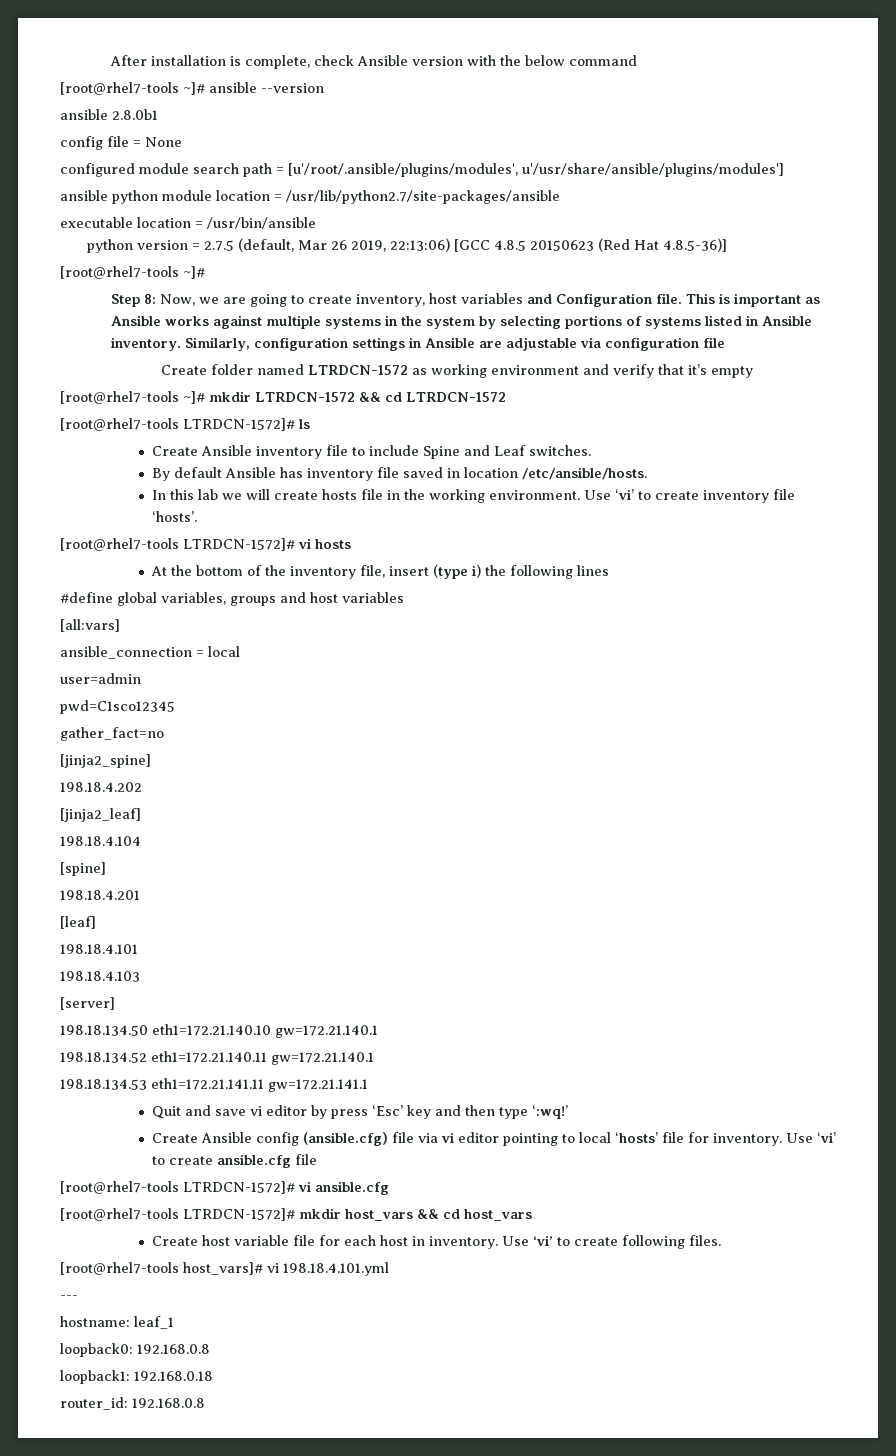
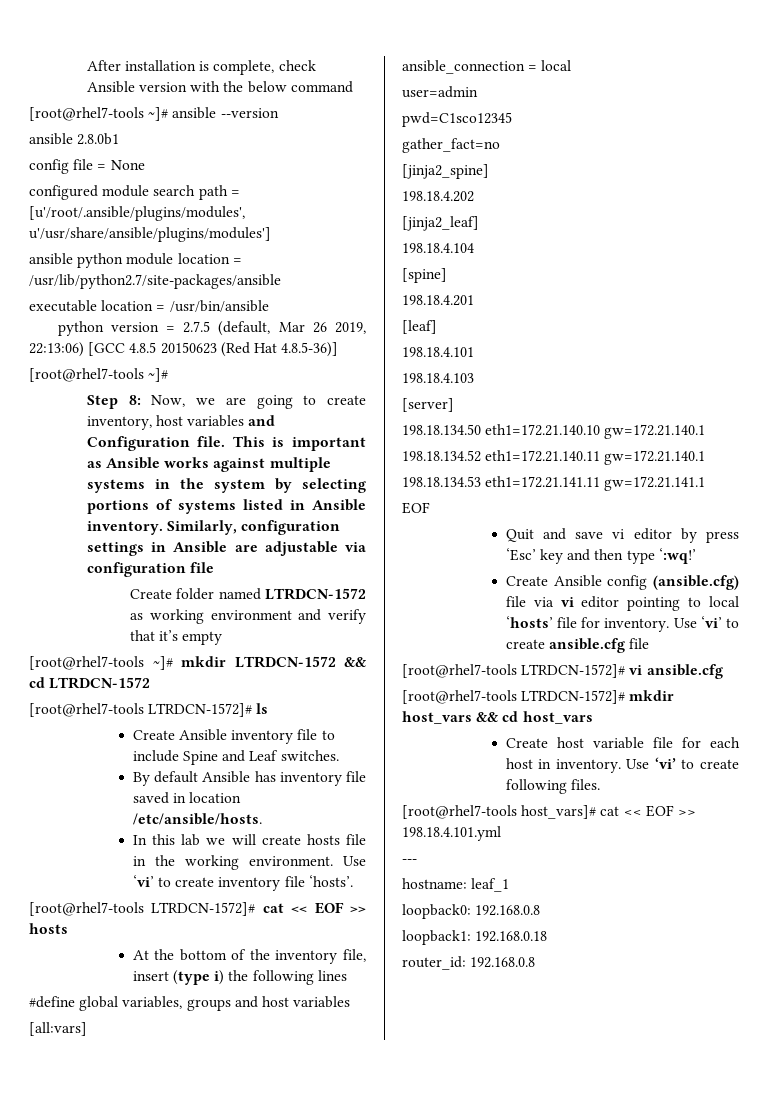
[297,538,311,549] vi -> [262,902,366,914] cat << EOF >>
(368, 1085) none -> [402,502,430,514] // EOF
[267,1263,279,1273] vi -> [600,805,696,817] cat << EOF >>

